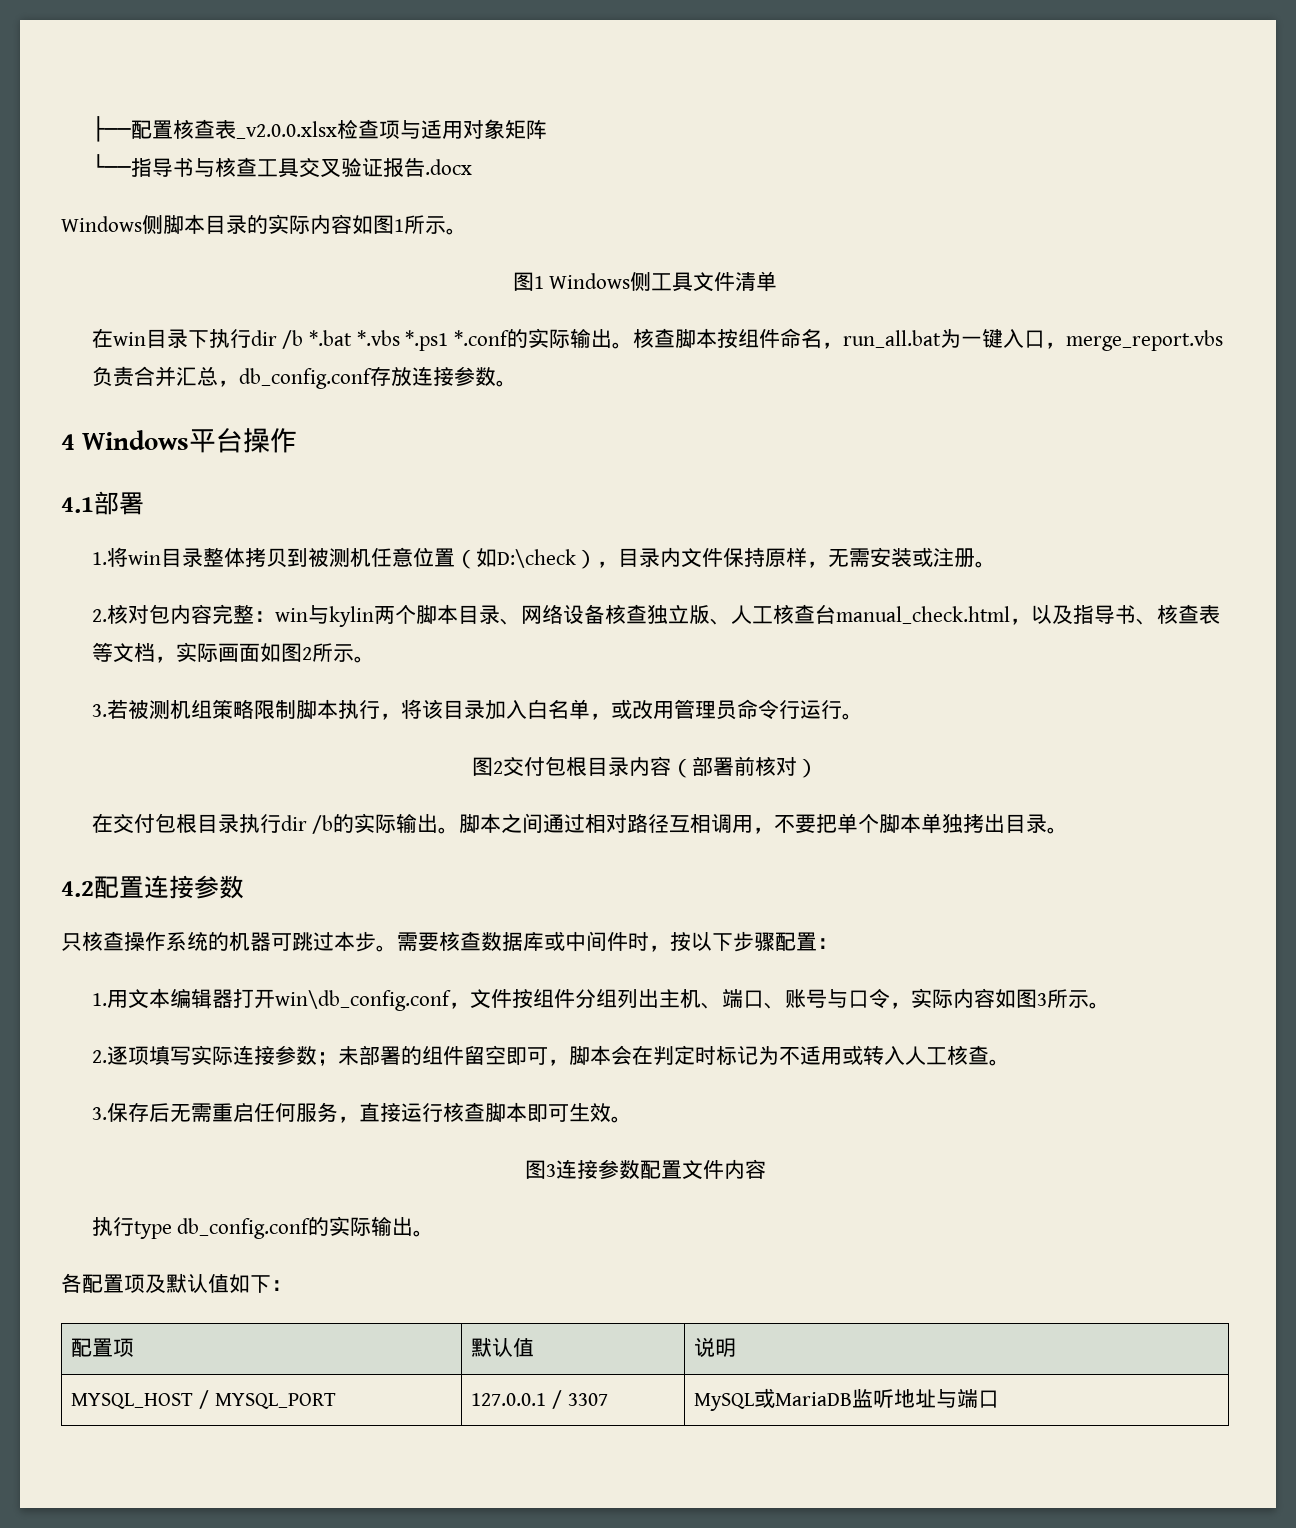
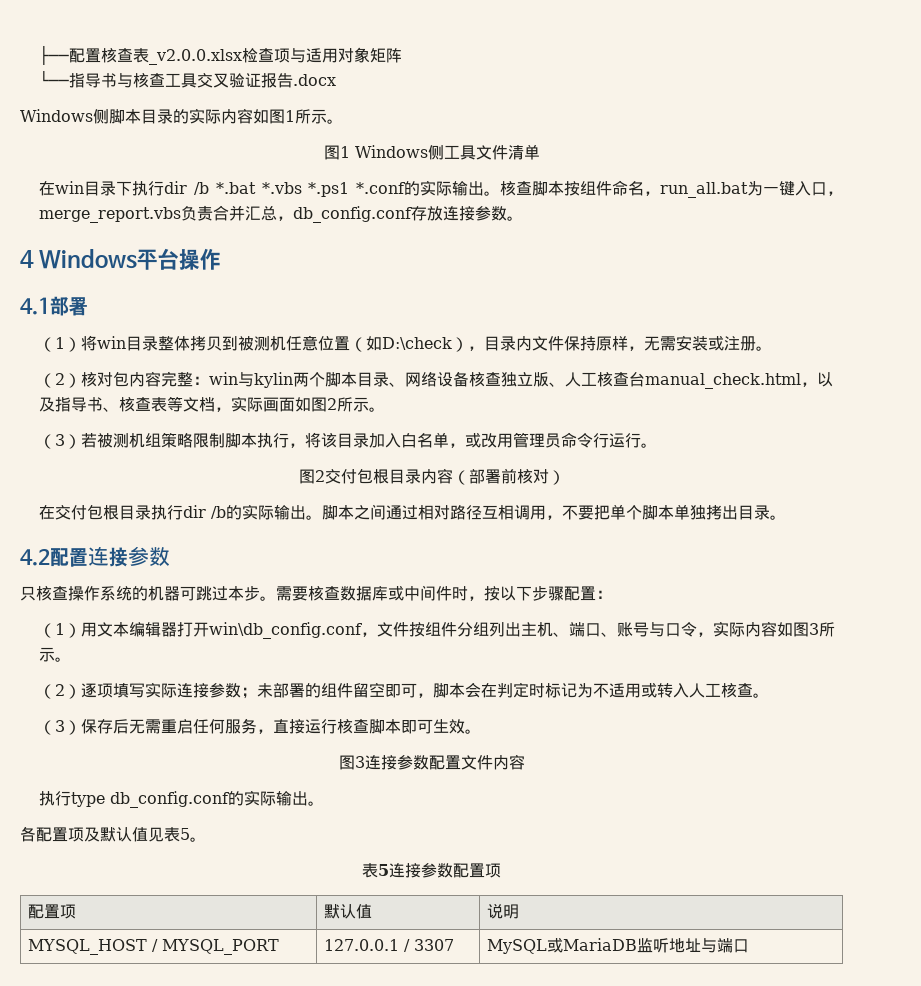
[91,552,107,565] 1. -> [39,337,82,352] （1）
[91,609,107,622] 2. -> [39,373,82,388] （2）
[91,704,107,717] 3. -> [39,434,82,449] （3）
[91,993,107,1006] 1. -> [39,623,82,638] （1）
[91,1050,107,1063] 2. -> [39,684,82,699] （2）
[91,1107,107,1120] 3. -> [39,720,82,735] （3）
[229,1274,292,1293] 如下： -> [148,827,206,842] [362,863,501,878] 见表5。 // 表5连接参数配置项

